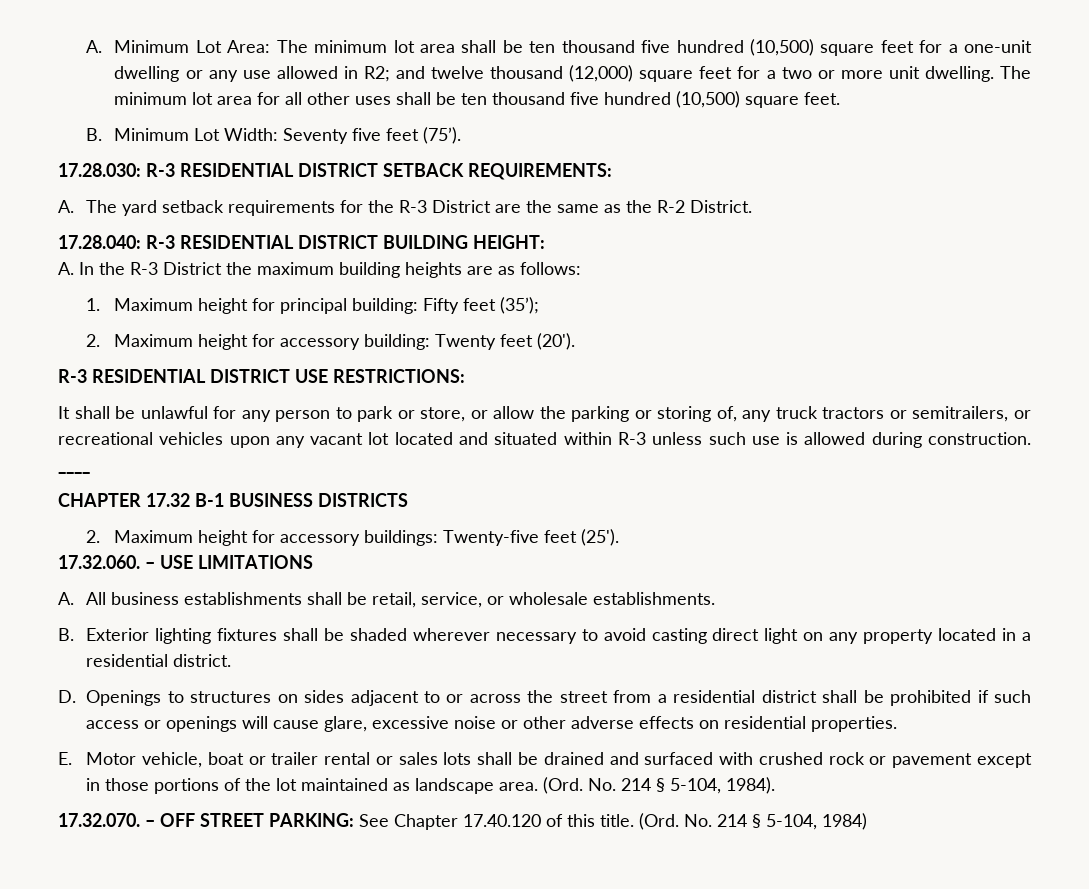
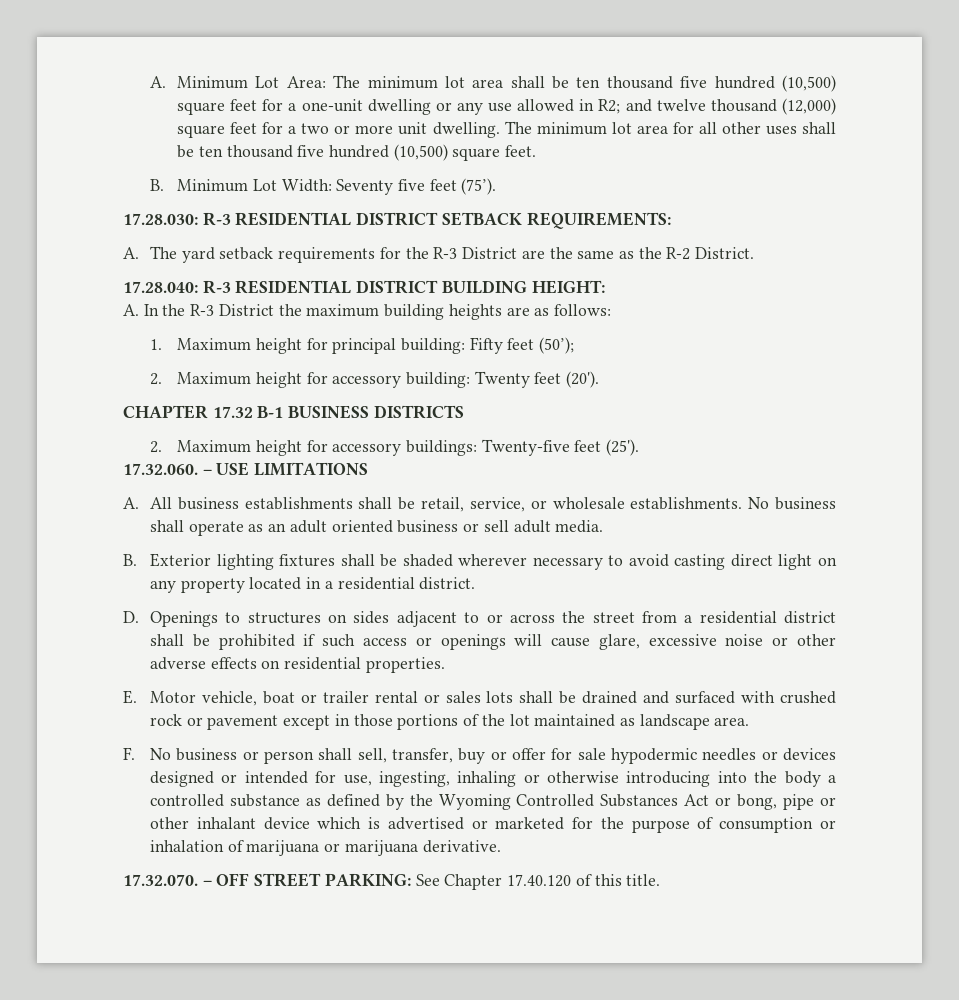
[500,297,540,314] (35’); -> [539,337,575,354] (50’);
[58,369,465,383] [58,406,1031,422] [58,432,1031,448] [58,471,90,474] // R-3 RESIDENTIAL DISTRICT USE RESTRICTIONS: // It shall be unlawful for any person to park or store, or allow the parking or storing of, any truck tractors or semitrailers, or recreational vehicles upon any vacant lot located and situated within R-3 unless such use is allowed during construction. ____ -> (600, 379) none
(716, 598) none -> [748,497,837,510] [150,520,604,536] No business shall operate as an adult oriented business or sell adult media.
[543,777,776,794] (Ord. No. 214 § 5-104, 1984). -> [123,747,836,764] [150,771,837,787] [150,794,837,810] [150,817,836,833] [150,840,501,856] // F. No business or person shall sell, transfer, buy or offer for sale hypodermic needles or devices designed or intended for use, ingesting, inhaling or otherwise introducing into the body a controlled substance as defined by the Wyoming Controlled Substances Act or bong, pipe or other inhalant device which is advertised or marketed for the purpose of consumption or inhalation of marijuana or marijuana derivative.
[639,813,867,830] (Ord. No. 214 § 5-104, 1984) -> (661, 880) none

